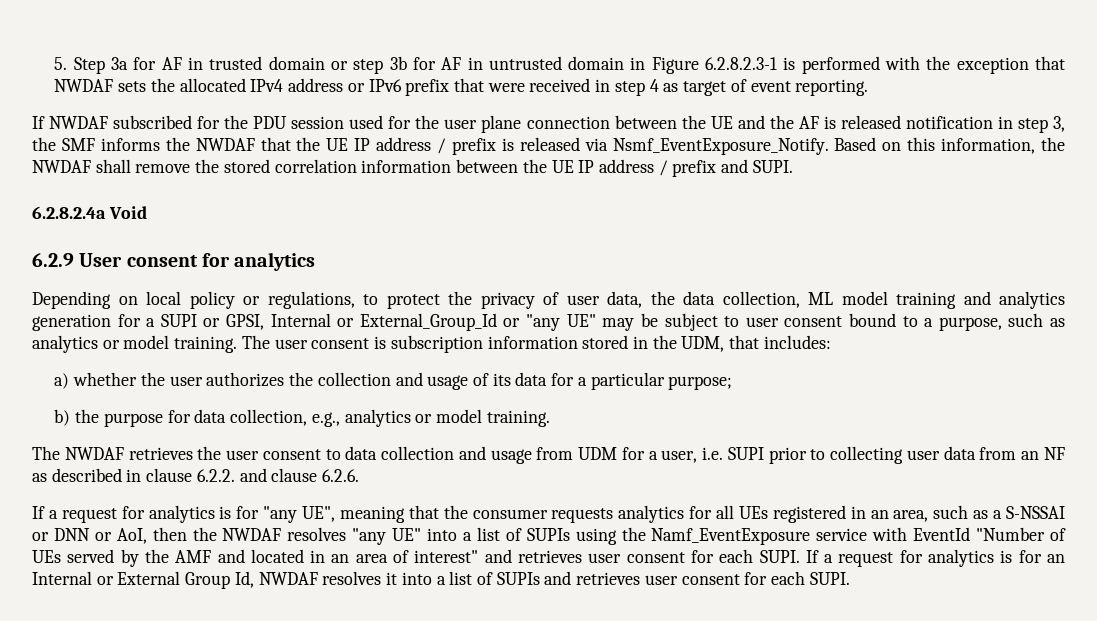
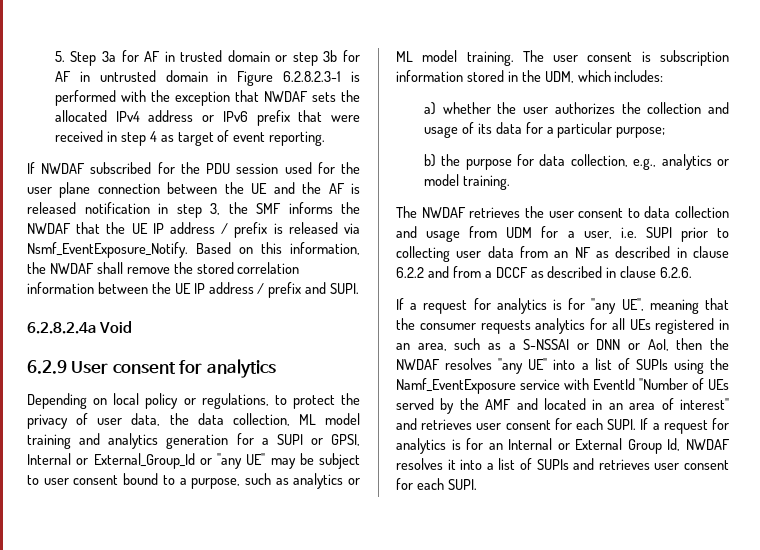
(120, 344) none -> [396,51,413,62] ML
[729,335,760,349] that -> [577,70,611,82] which
[196,468,267,482] 6.2.2. and -> [396,266,617,278] 6.2.2 and from a DCCF as described in

